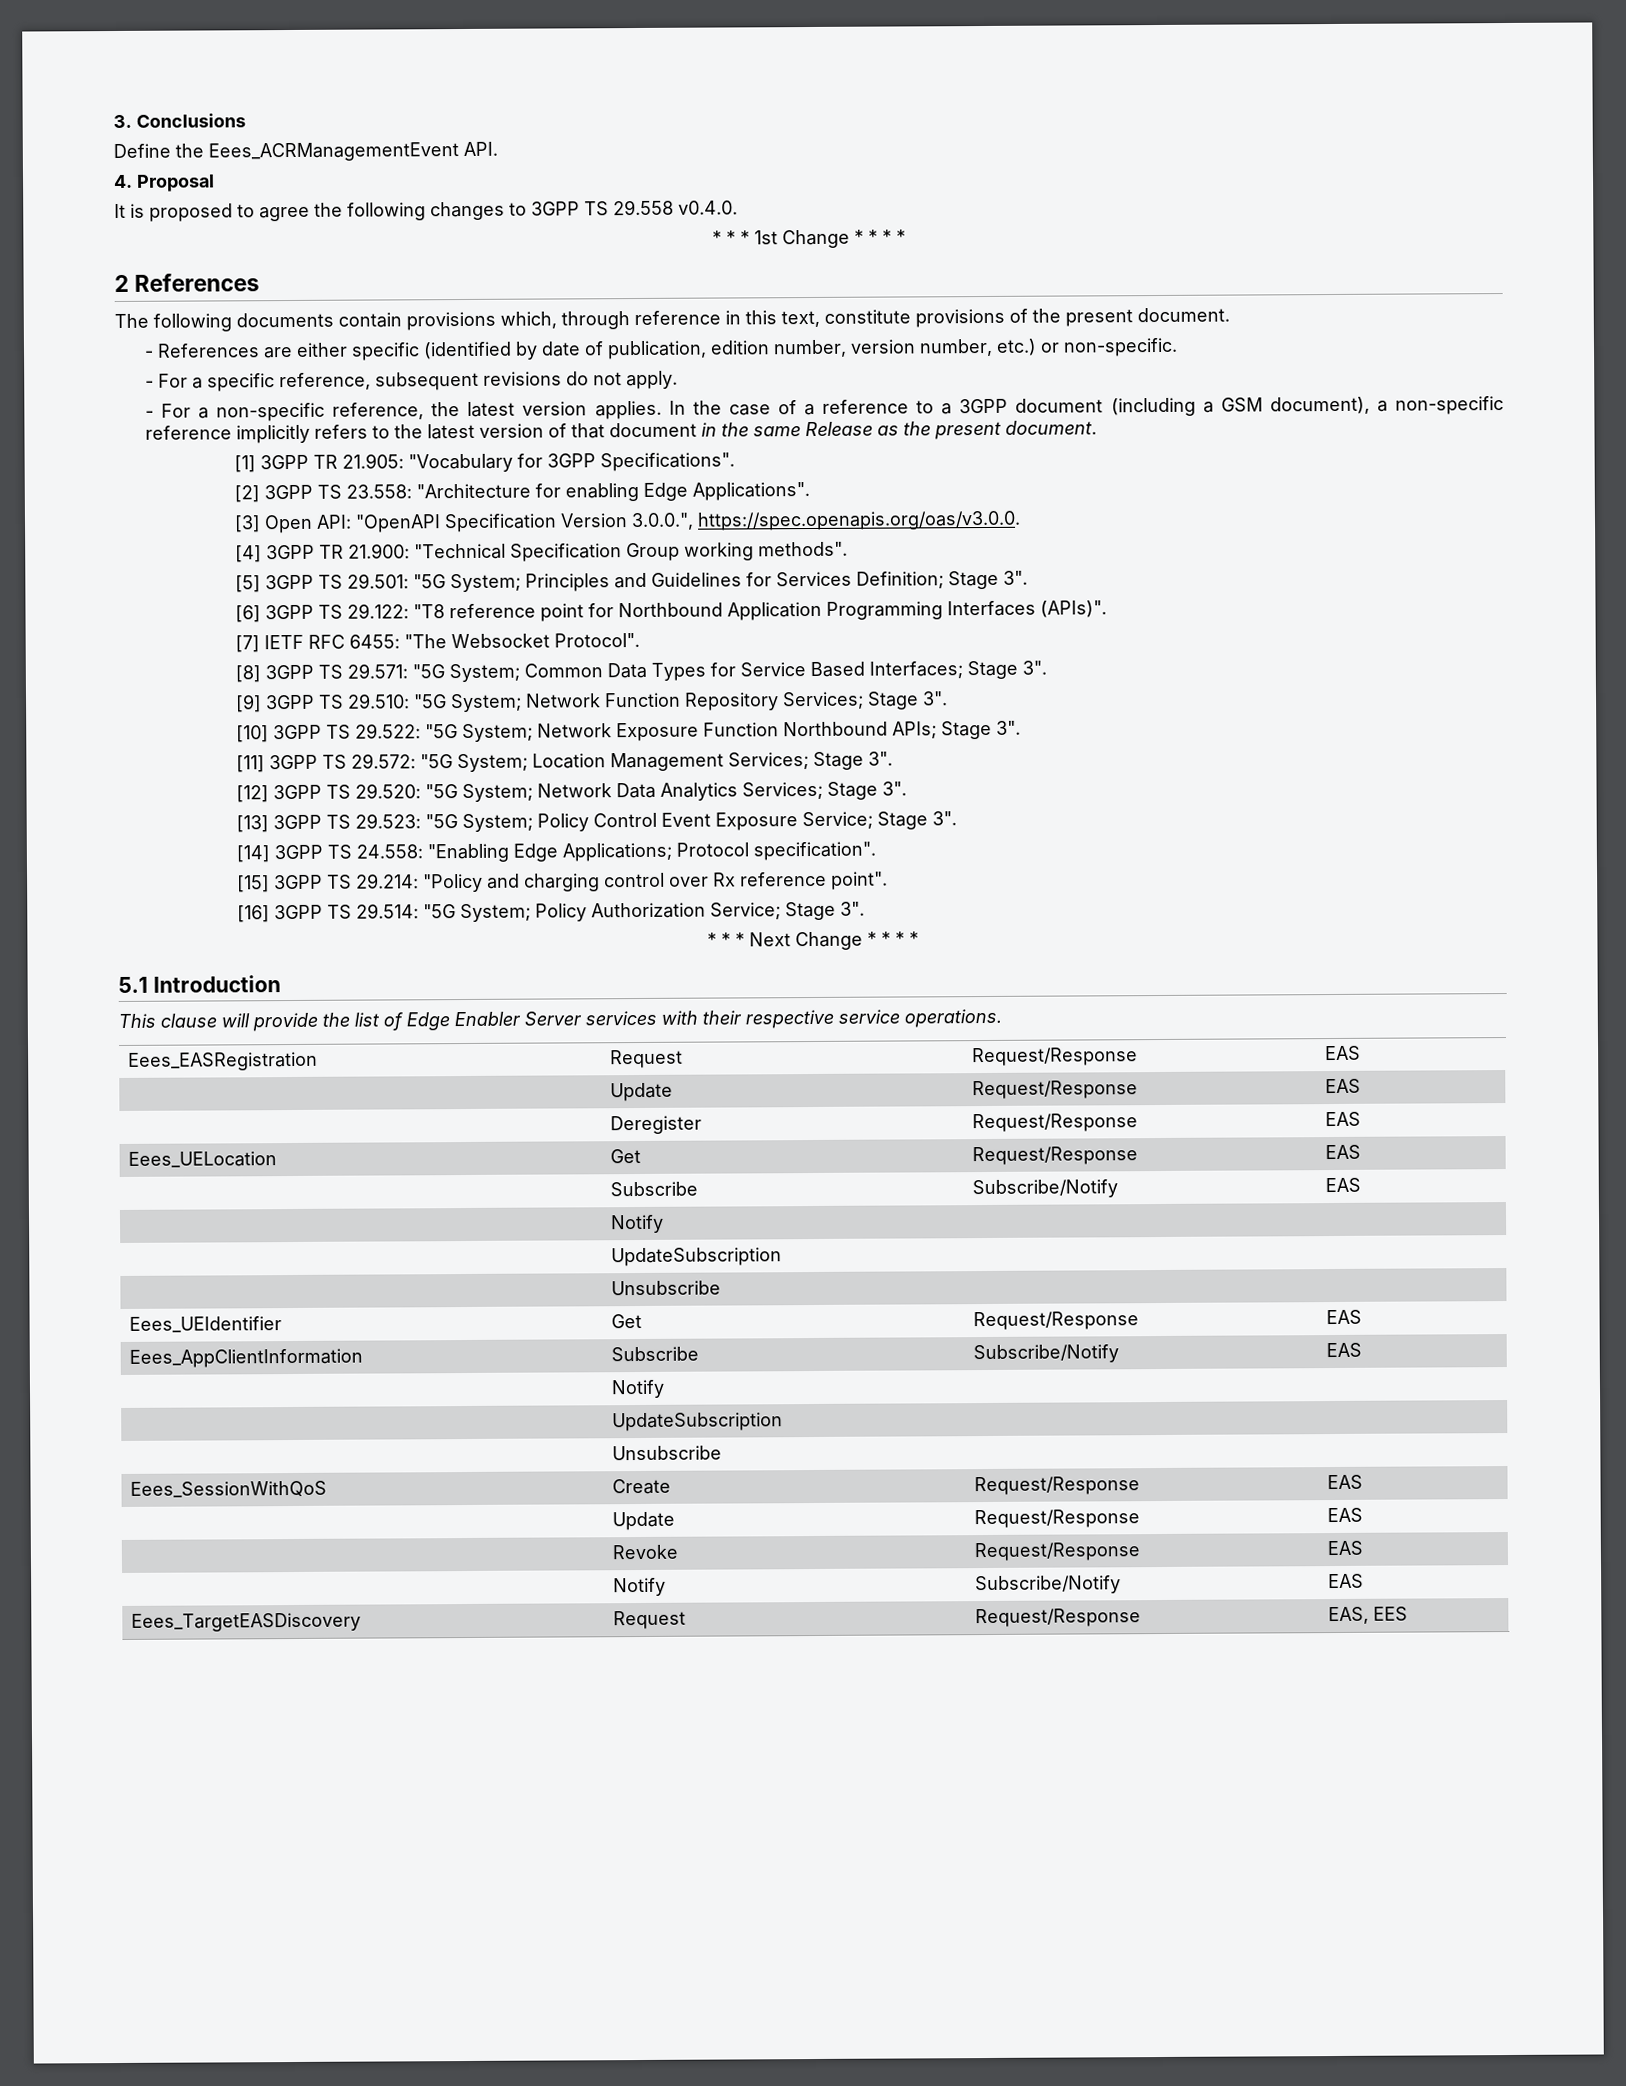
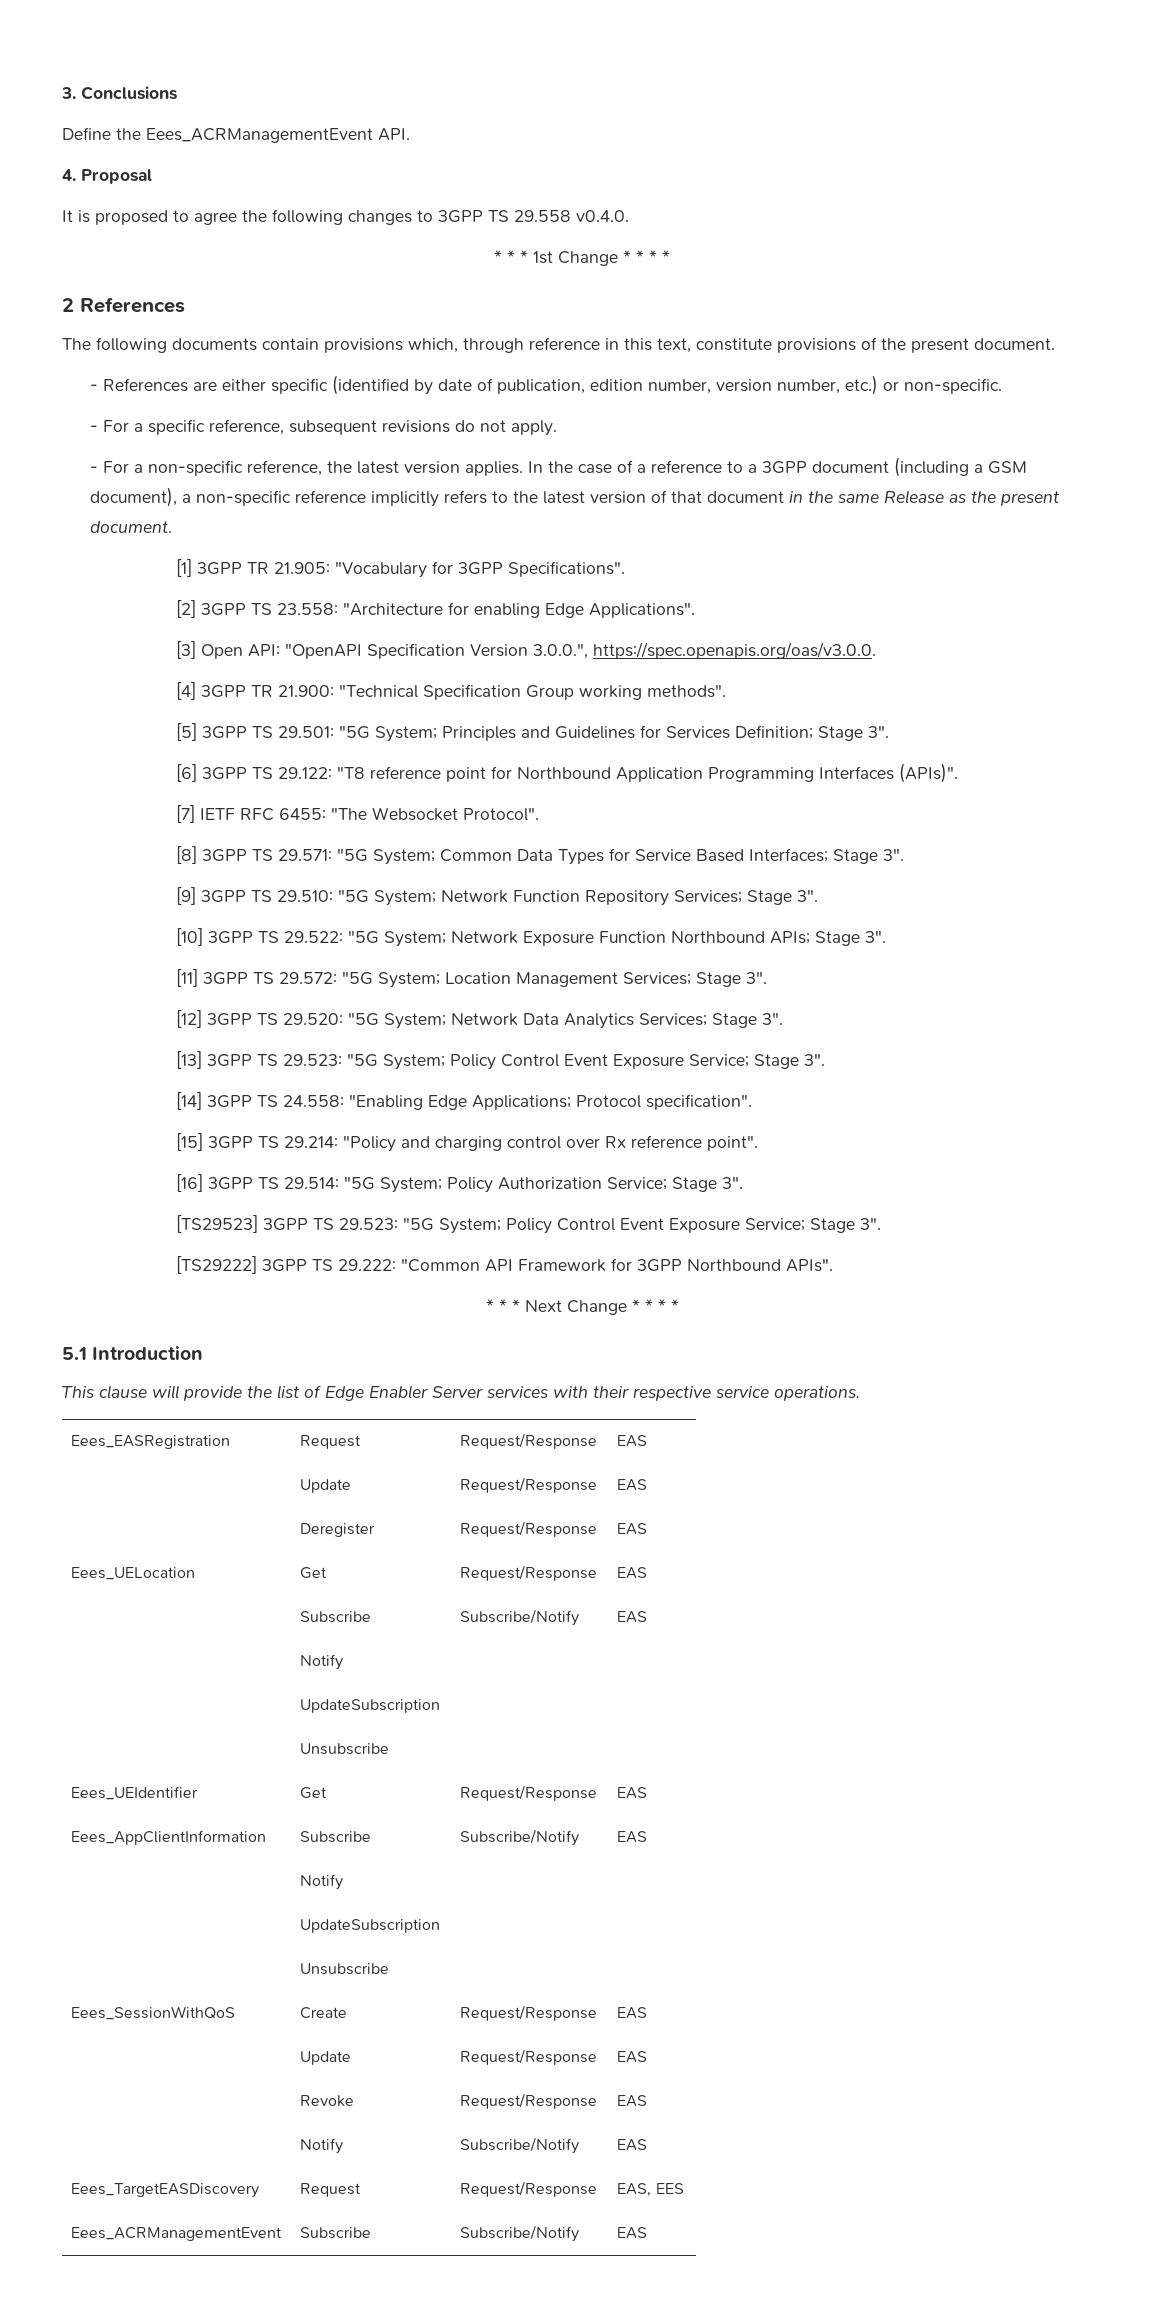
(866, 908) none -> [175,1215,881,1234] [175,1256,833,1274] // [TS29523] 3GPP TS 29.523: "5G System; Policy Control Event Exposure Service; Stage 3". // [TS29222] 3GPP TS 29.222: "Common API Framework for 3GPP Northbound APIs".
(1408, 1613) none -> [71,2227,283,2241] [300,2227,372,2239] [460,2225,580,2242] [617,2227,648,2239] // Eees_ACRManagementEvent | Subscribe | Subscribe/Notify | EAS

